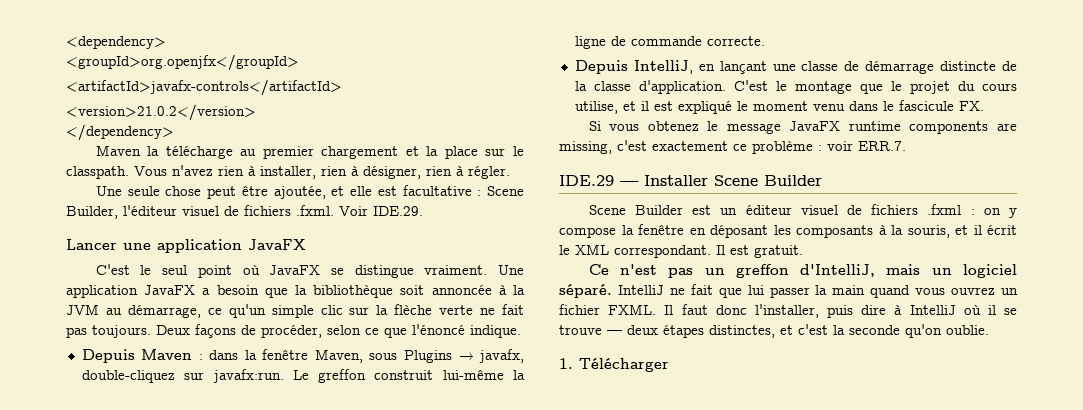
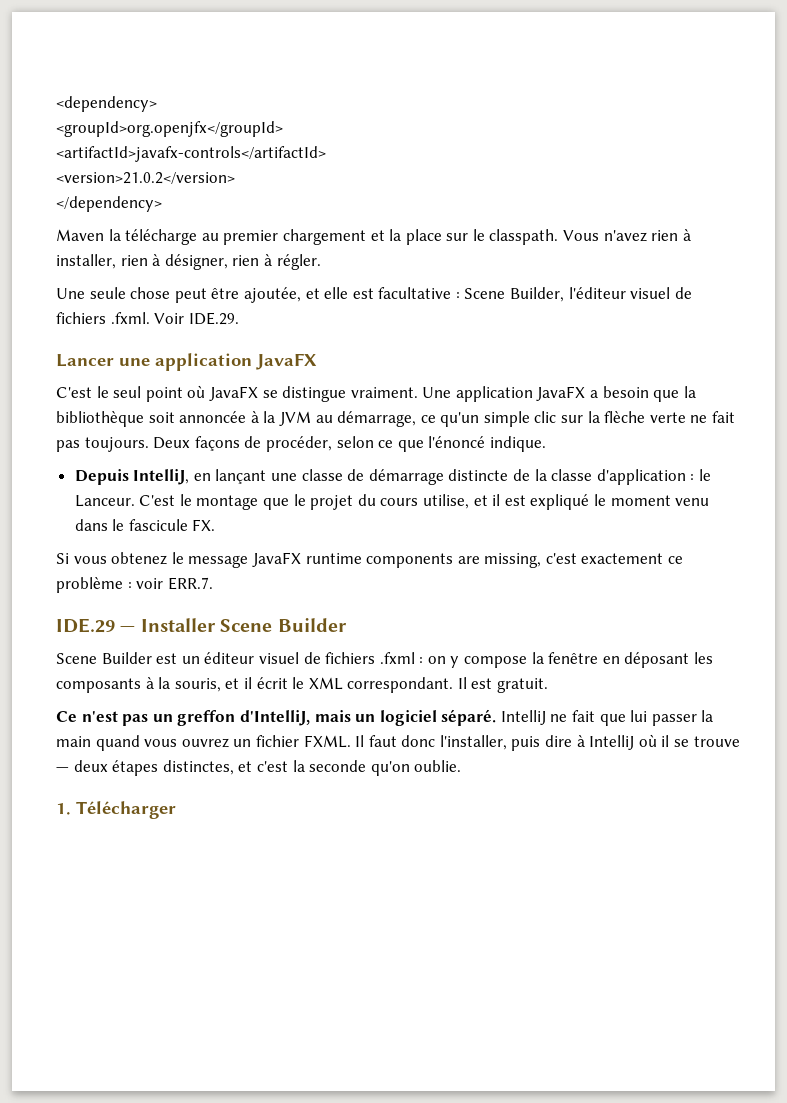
[81,349,524,363] [81,369,525,383] [574,36,765,49] // Depuis Maven : dans la fenêtre Maven, sous Plugins → javafx, double-cliquez sur javafx:run. Le greffon construit lui-même la ligne de commande correcte. -> (546, 444) none
[638,80,726,94] d'application. -> [596,469,711,485] [74,495,135,507] d'application : le Lanceur.

